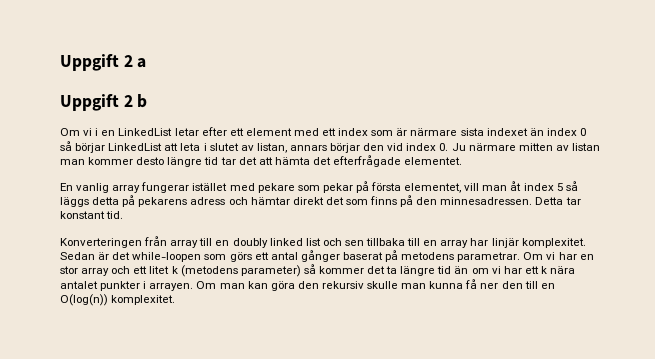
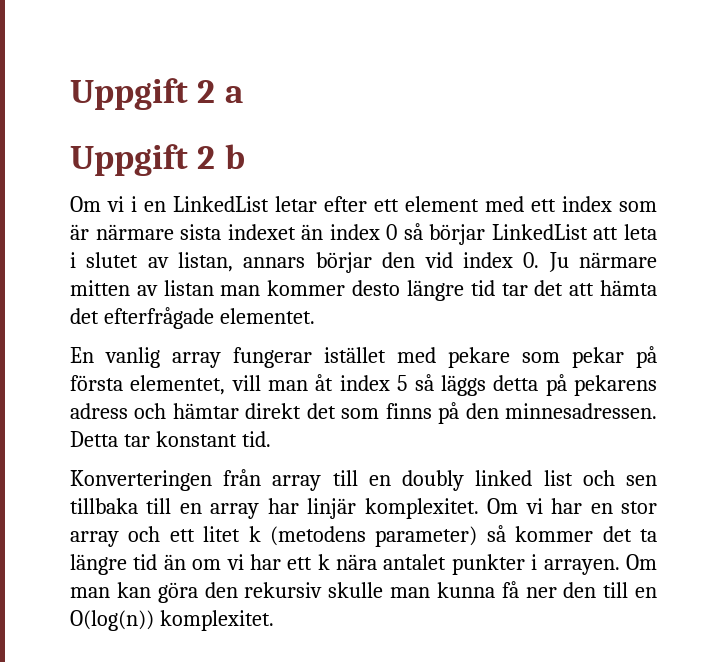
[60,250,521,262] Sedan är det while-loopen som görs ett antal gånger baserat på metodens parametrar. -> (479, 508) none

